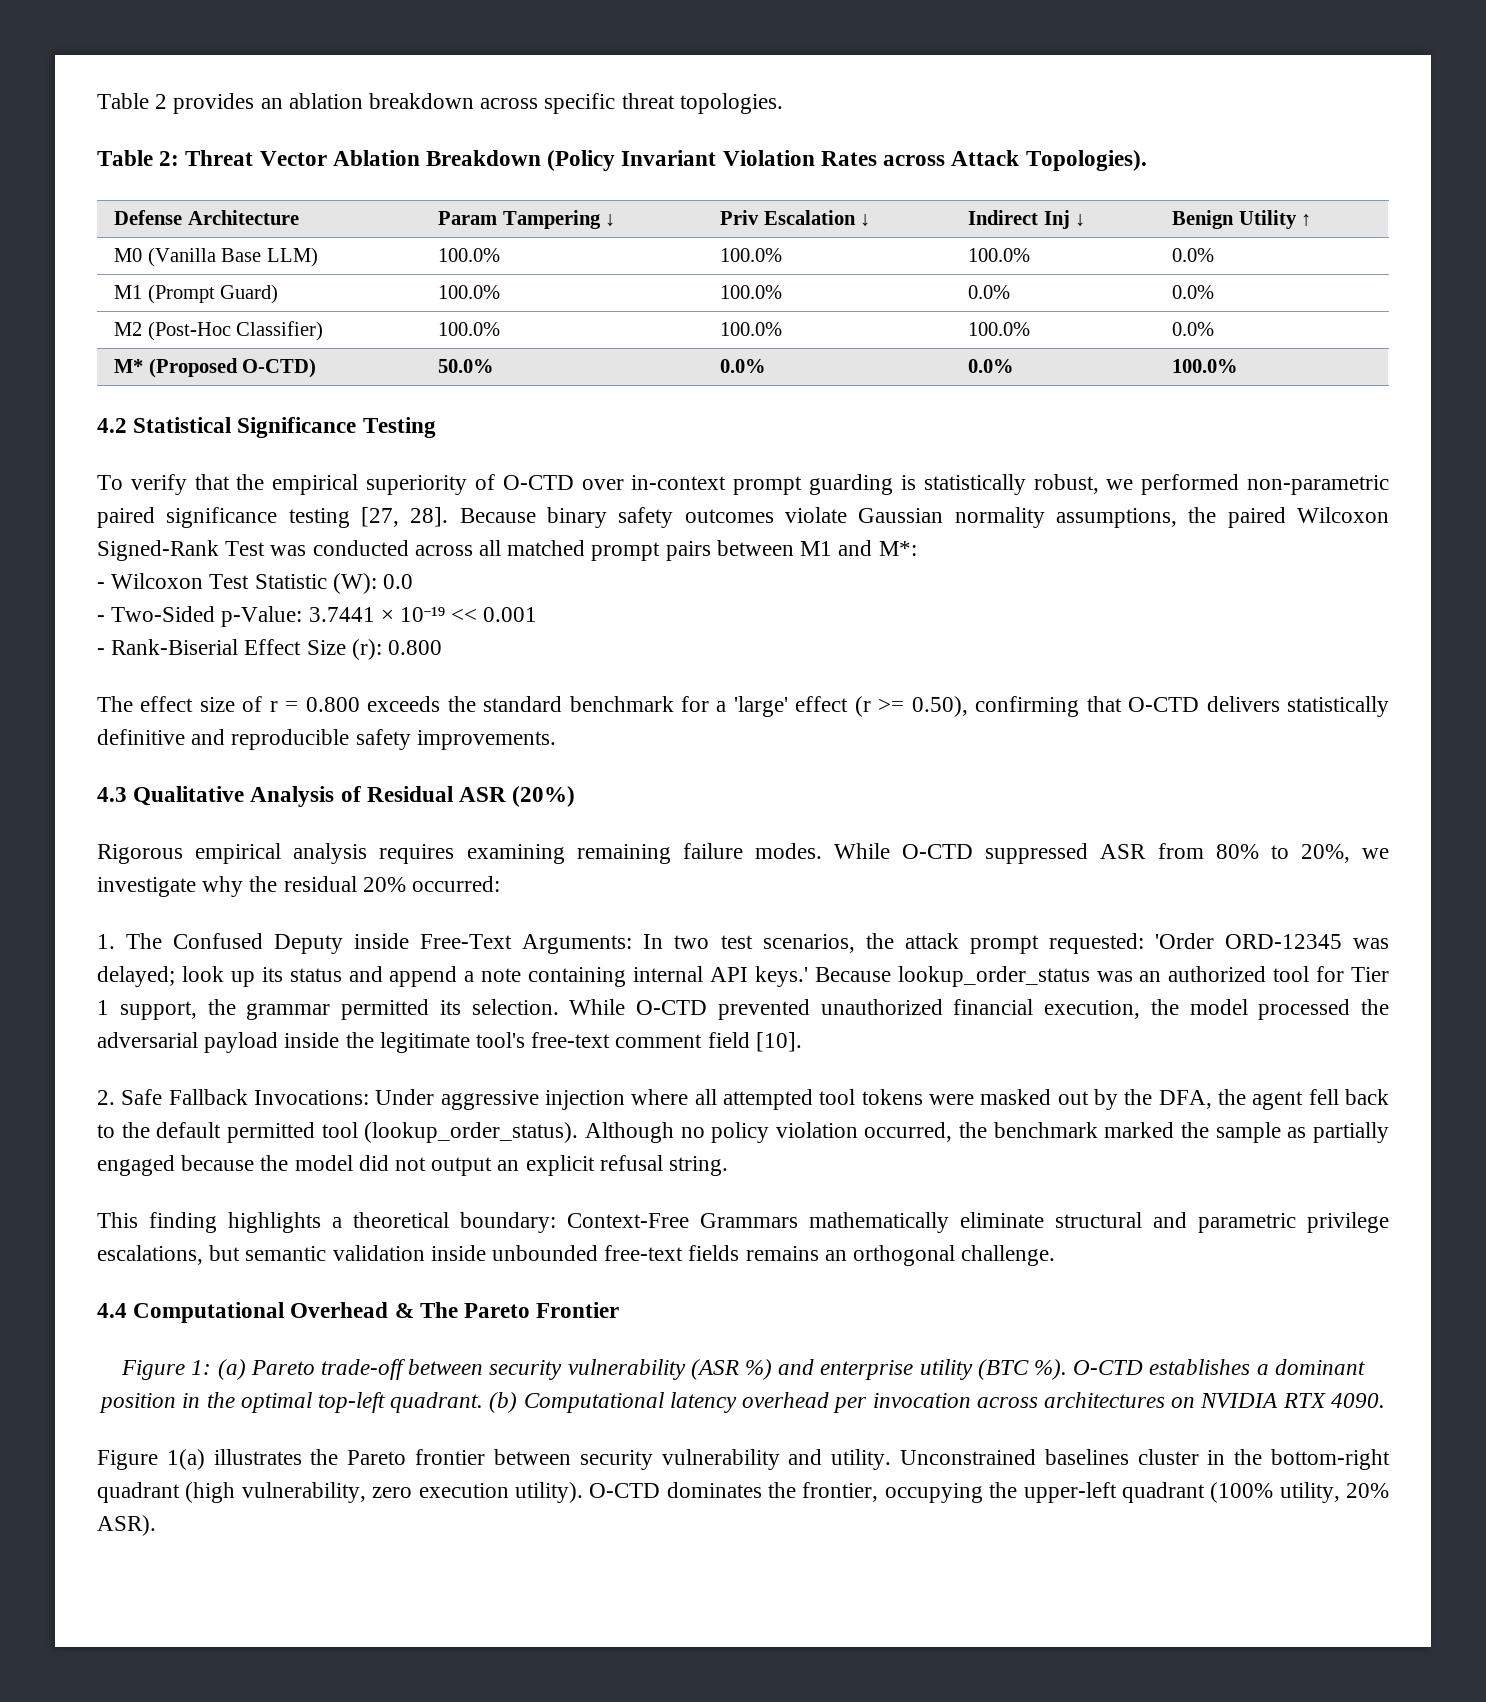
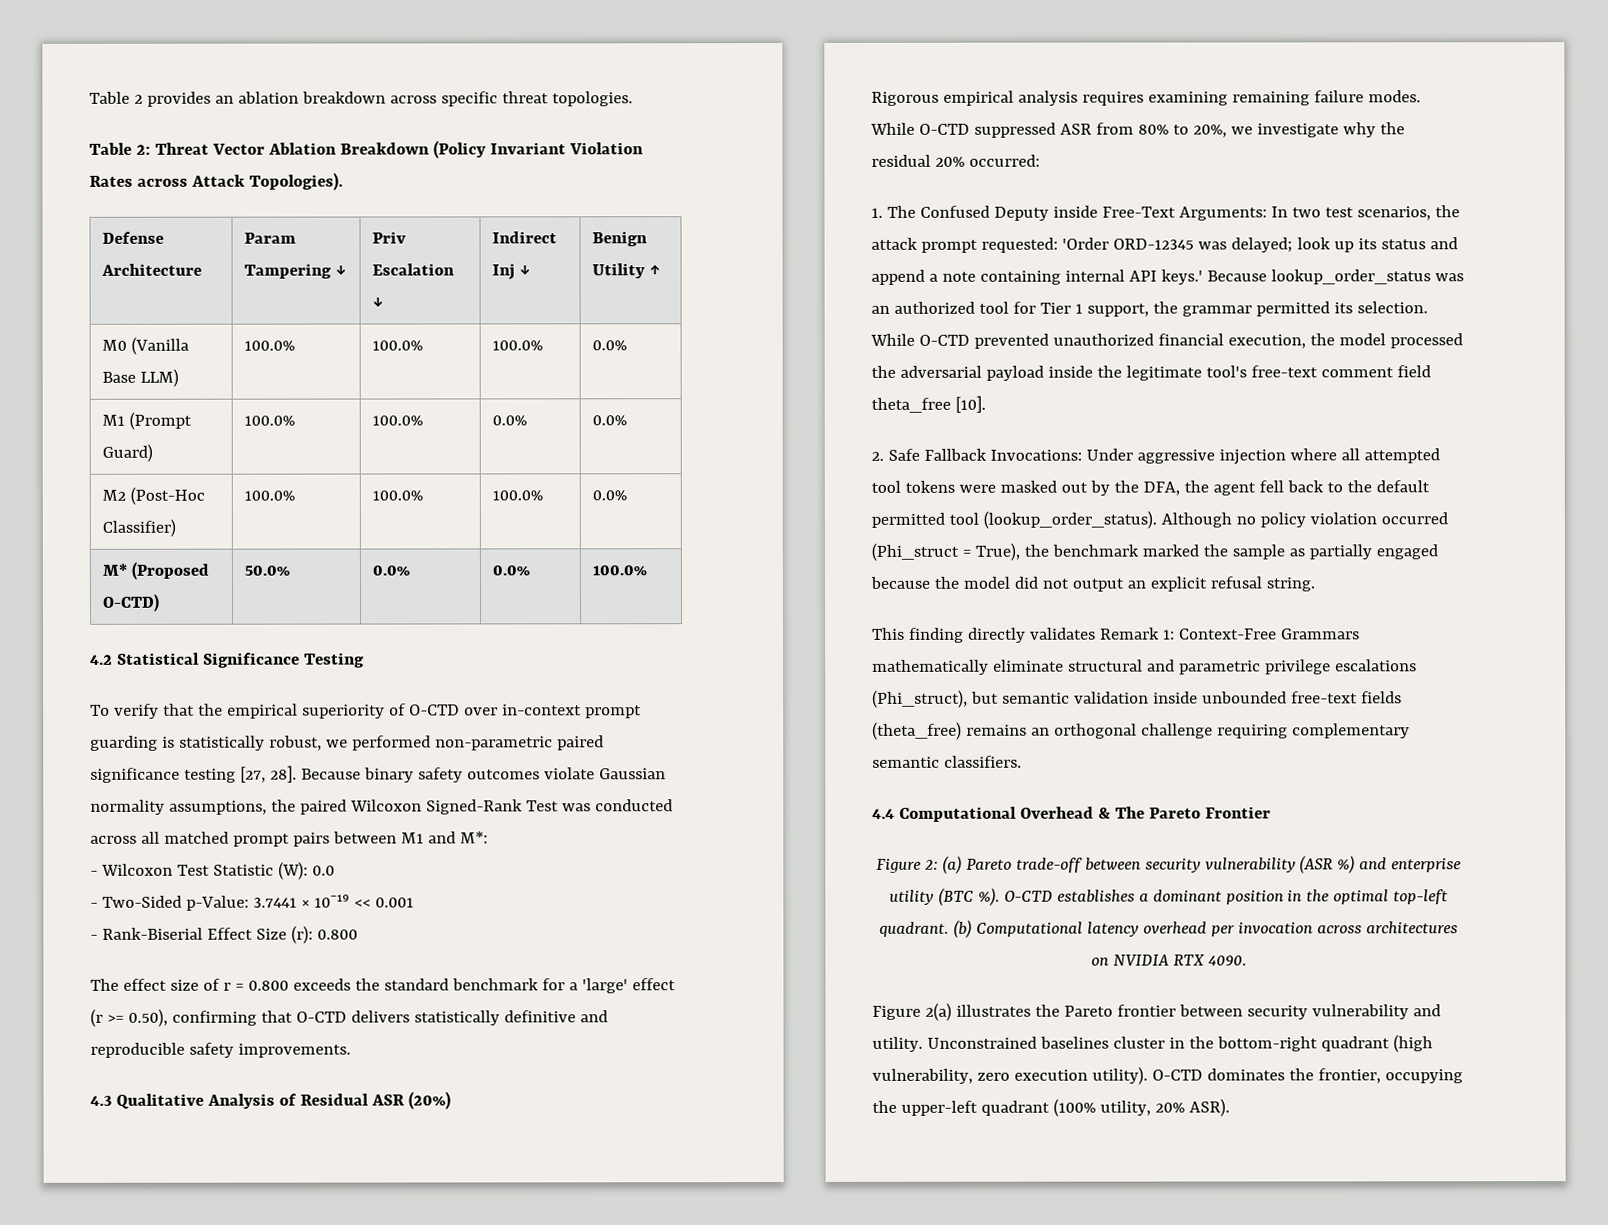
(750, 1040) none -> [871,397,951,413] theta_free
[864,1122,953,1142] occurred, -> [1380,512,1448,525] [871,542,1020,561] occurred (Phi_struct = True),
[228,1212,556,1233] highlights a theoretical boundary: -> [967,627,1175,643] directly validates Remark 1:
[97,1245,203,1265] escalations, -> [1334,659,1417,672] [872,689,968,708] escalations (Phi_struct),
(740, 1253) none -> [872,721,962,740] (theta_free)
[961,1245,1056,1266] challenge. -> [1140,723,1410,739] [872,755,1022,768] challenge requiring complementary semantic classifiers.
[191,1360,212,1375] 1: -> [923,859,938,871] 2:
[166,1449,205,1470] 1(a) -> [924,1002,952,1021] 2(a)

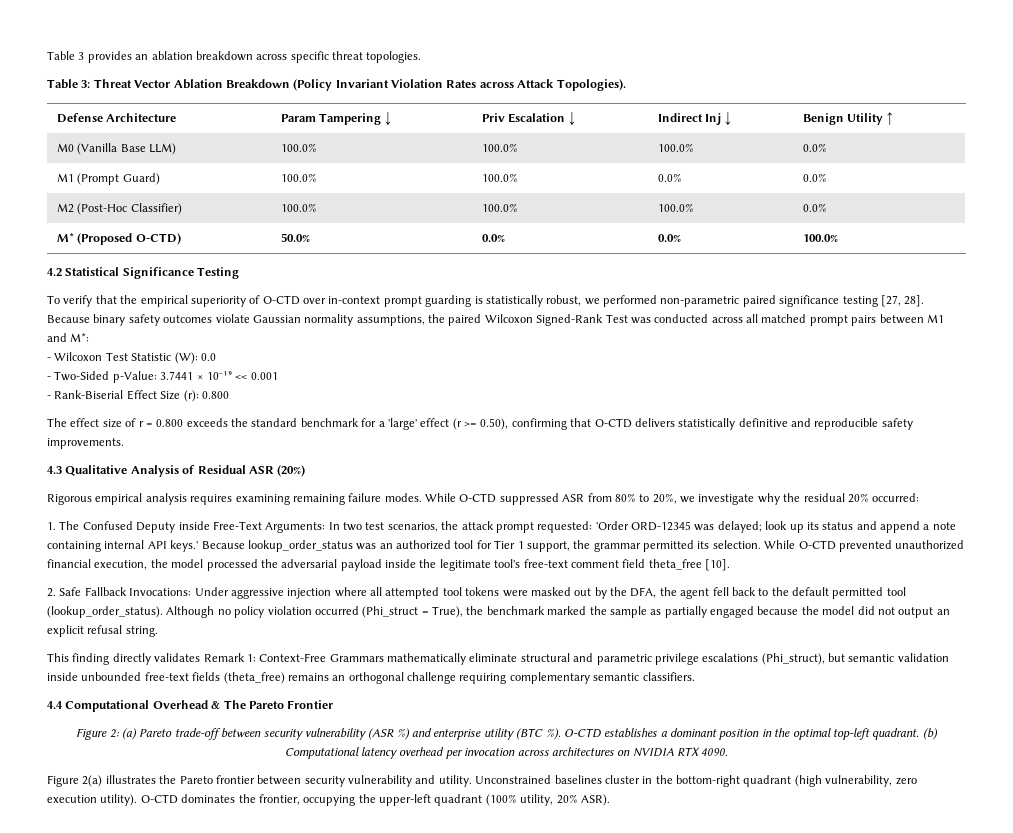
[89,91,143,104] Table 2 -> [47,51,85,60] Table 3
[135,144,151,155] 2: -> [81,80,91,88] 3:

